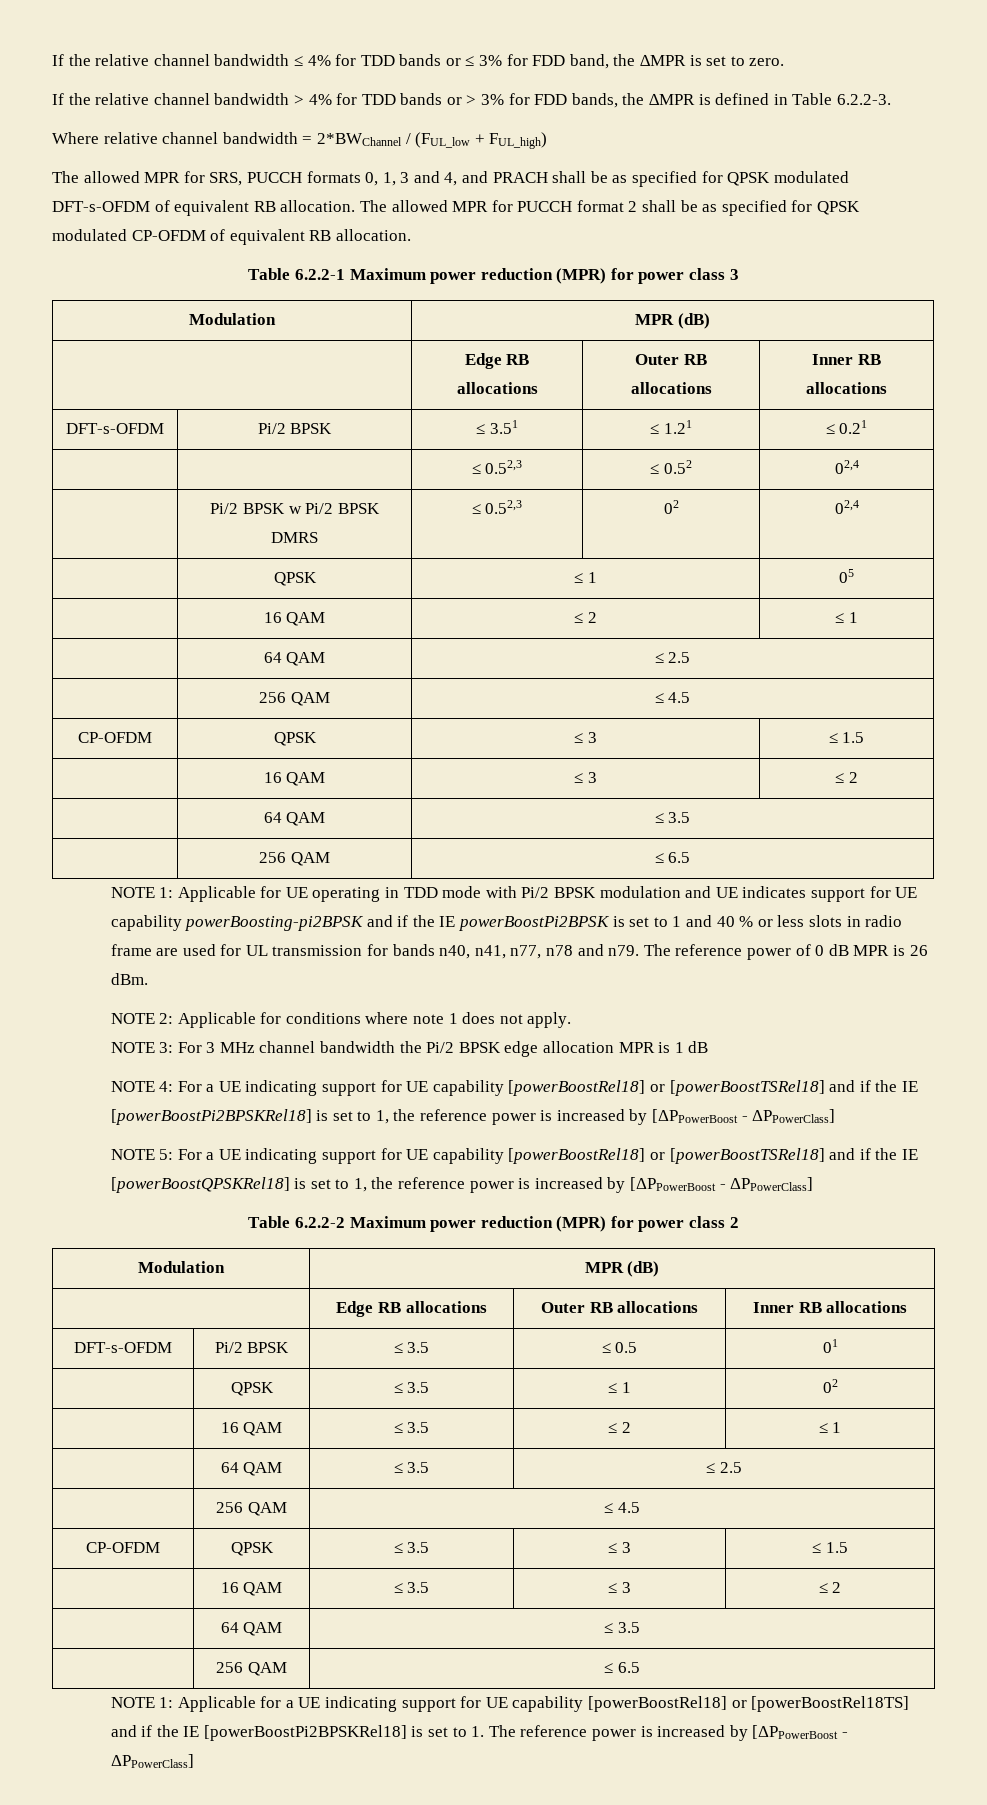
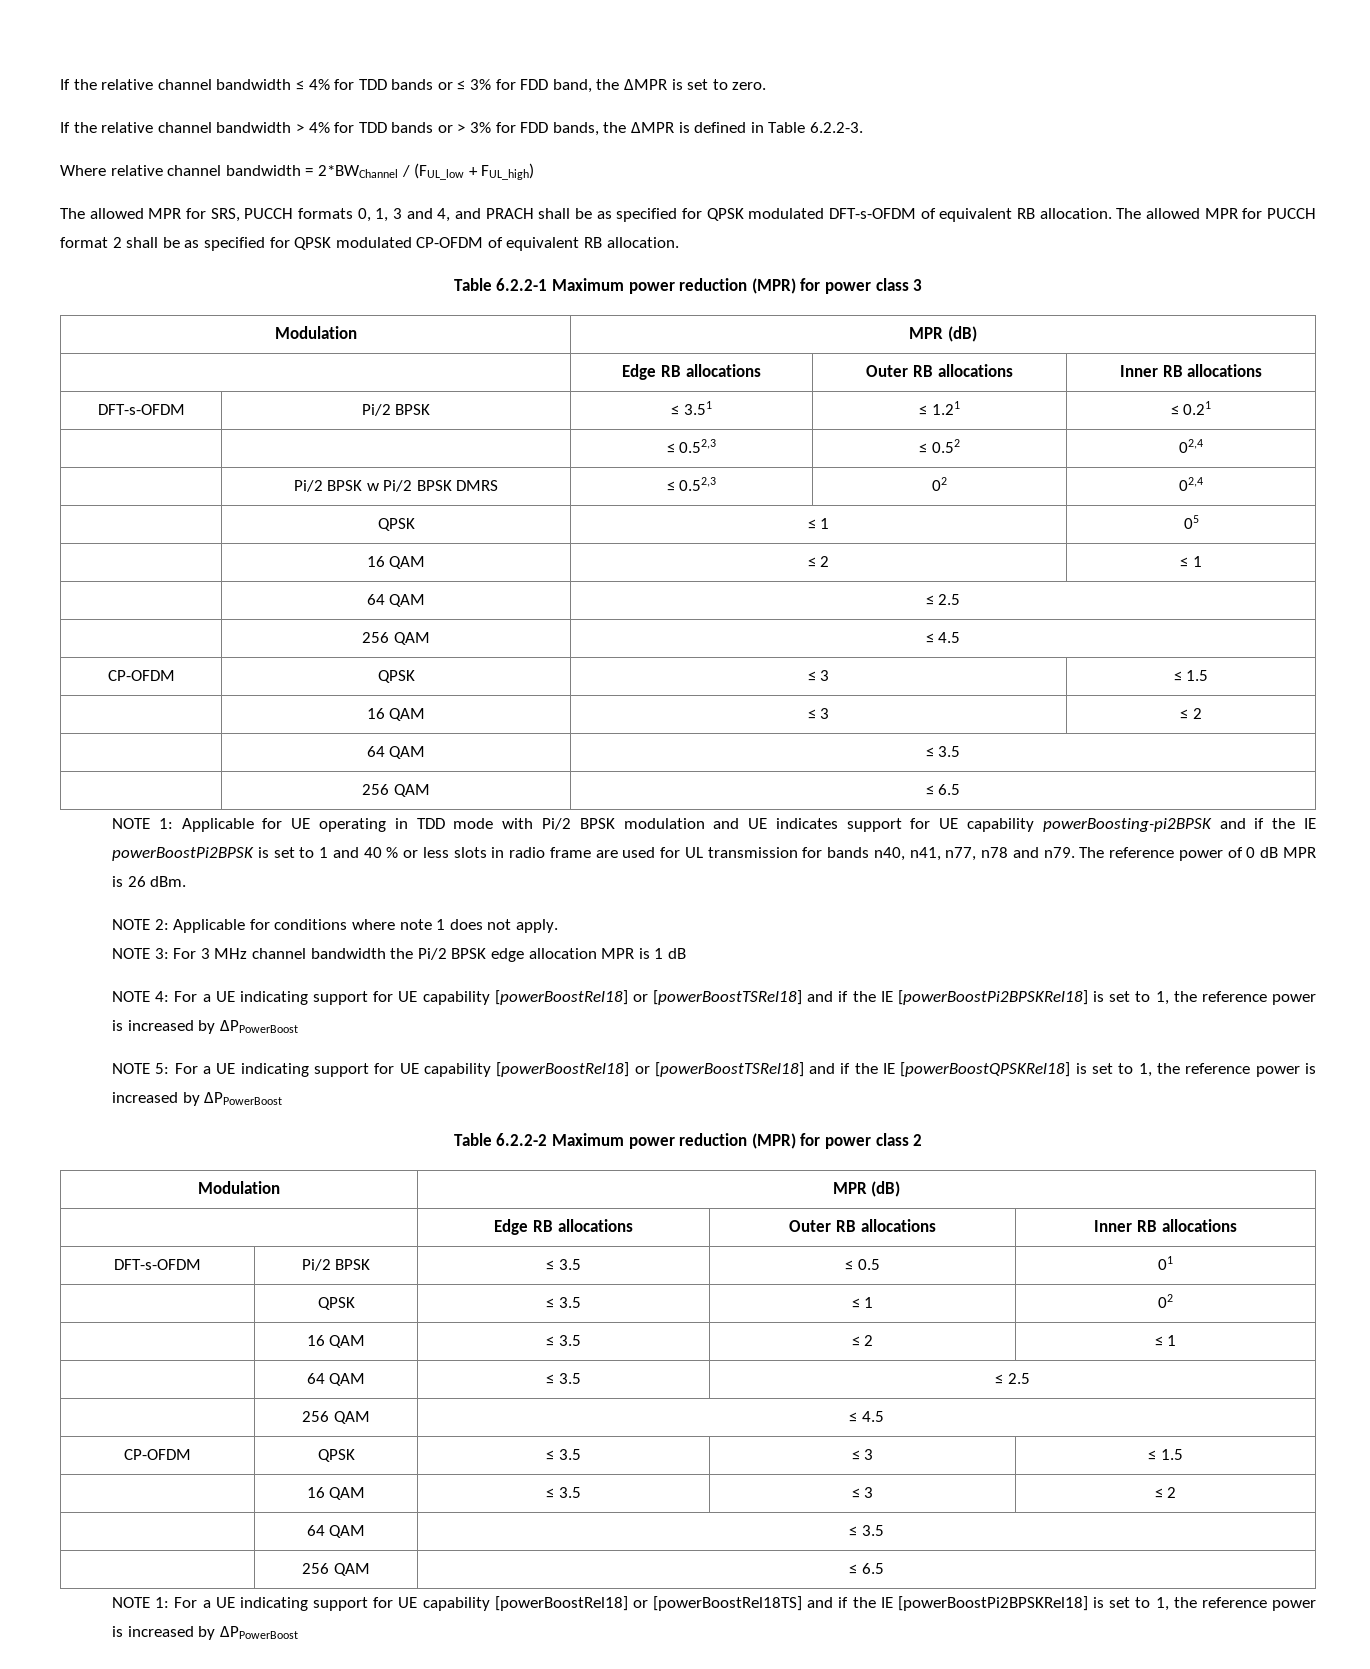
[652,1109,836,1123] [ΔPPowerBoost - ΔPPowerClass] -> [219,1020,298,1033] ΔPPowerBoost
[630,1177,814,1191] [ΔPPowerBoost - ΔPPowerClass] -> [204,1092,283,1105] ΔPPowerBoost
[177,1696,282,1712] Applicable for -> [174,1597,198,1608] For
[471,1725,848,1741] [110,1754,194,1768] 1. The reference power is increased by [ΔPPowerBoost - ΔPPowerClass] -> [1155,1597,1317,1611] [112,1626,298,1640] 1, the reference power is increased by ΔPPowerBoost

